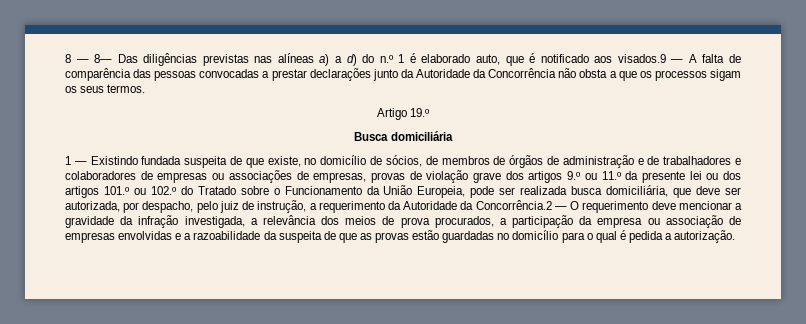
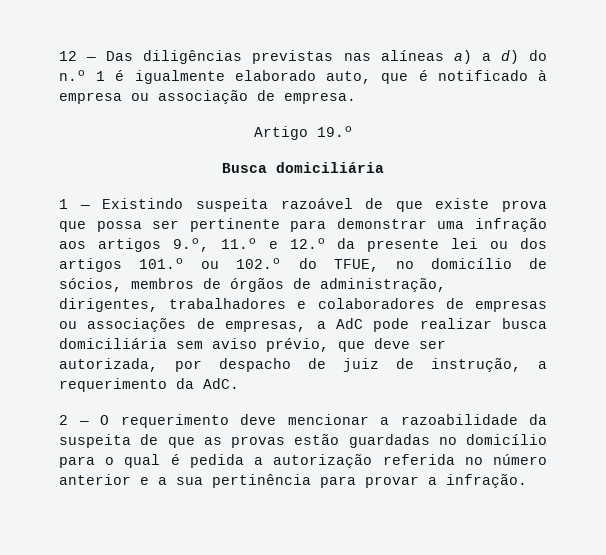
[65,54,113,63] 8 — 8— -> [59,51,97,61] 12 —
(416, 58) none -> [134,70,225,84] igualmente
[594,54,741,63] [65,68,741,81] [65,84,146,93] aos visados.9 — A falta de comparência das pessoas convocadas a prestar declarações junto da Autoridade da Concorrência não obsta a que os processos sigam os seus termos. -> [538,70,547,81] [59,90,356,104] à empresa ou associação de empresa.
[141,155,741,168] [65,170,622,183] fundada suspeita de que existe, no domicílio de sócios, de membros de órgãos de administração e de trabalhadores e colaboradores de empresas ou associações de empresas, provas de violação grave dos artigos 9.º ou 11.º -> [195,198,547,212] [59,218,547,232] [59,238,326,252] suspeita razoável de que existe prova que possa ser pertinente para demonstrar uma infração aos artigos 9.º, 11.º e 12.º
[197,185,669,198] Tratado sobre o Funcionamento da União Europeia, pode ser realizada busca domiciliária, -> [333,258,547,272] [59,278,446,292] [59,298,547,312] [59,318,547,332] [59,338,329,352] TFUE, no domicílio de sócios, membros de órgãos de administração, dirigentes, trabalhadores e colaboradores de empresas ou associações de empresas, a AdC pode realizar busca domiciliária sem aviso prévio,
[142,201,218,213] despacho, pelo -> [219,358,326,372] despacho de
[403,200,552,210] Autoridade da Concorrência.2 -> [203,378,239,389] [59,415,68,425] AdC. // 2
[65,215,741,228] [65,231,192,243] gravidade da infração investigada, a relevância dos meios de prova procurados, a participação da empresa ou associação de empresas envolvidas e a -> (389, 421) none
[674,230,736,243] autorização. -> [273,454,547,468] [59,474,527,488] autorização referida no número anterior e a sua pertinência para provar a infração.

